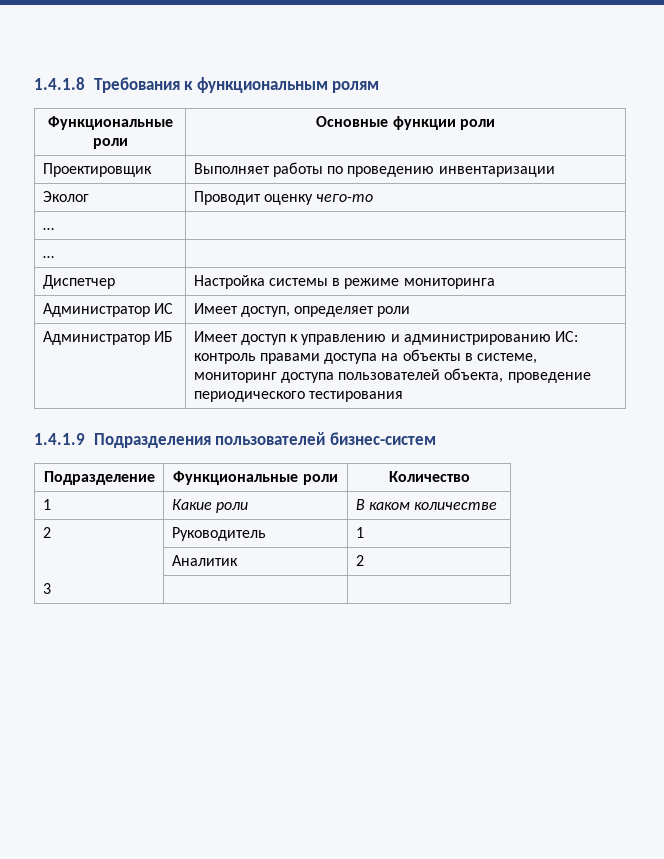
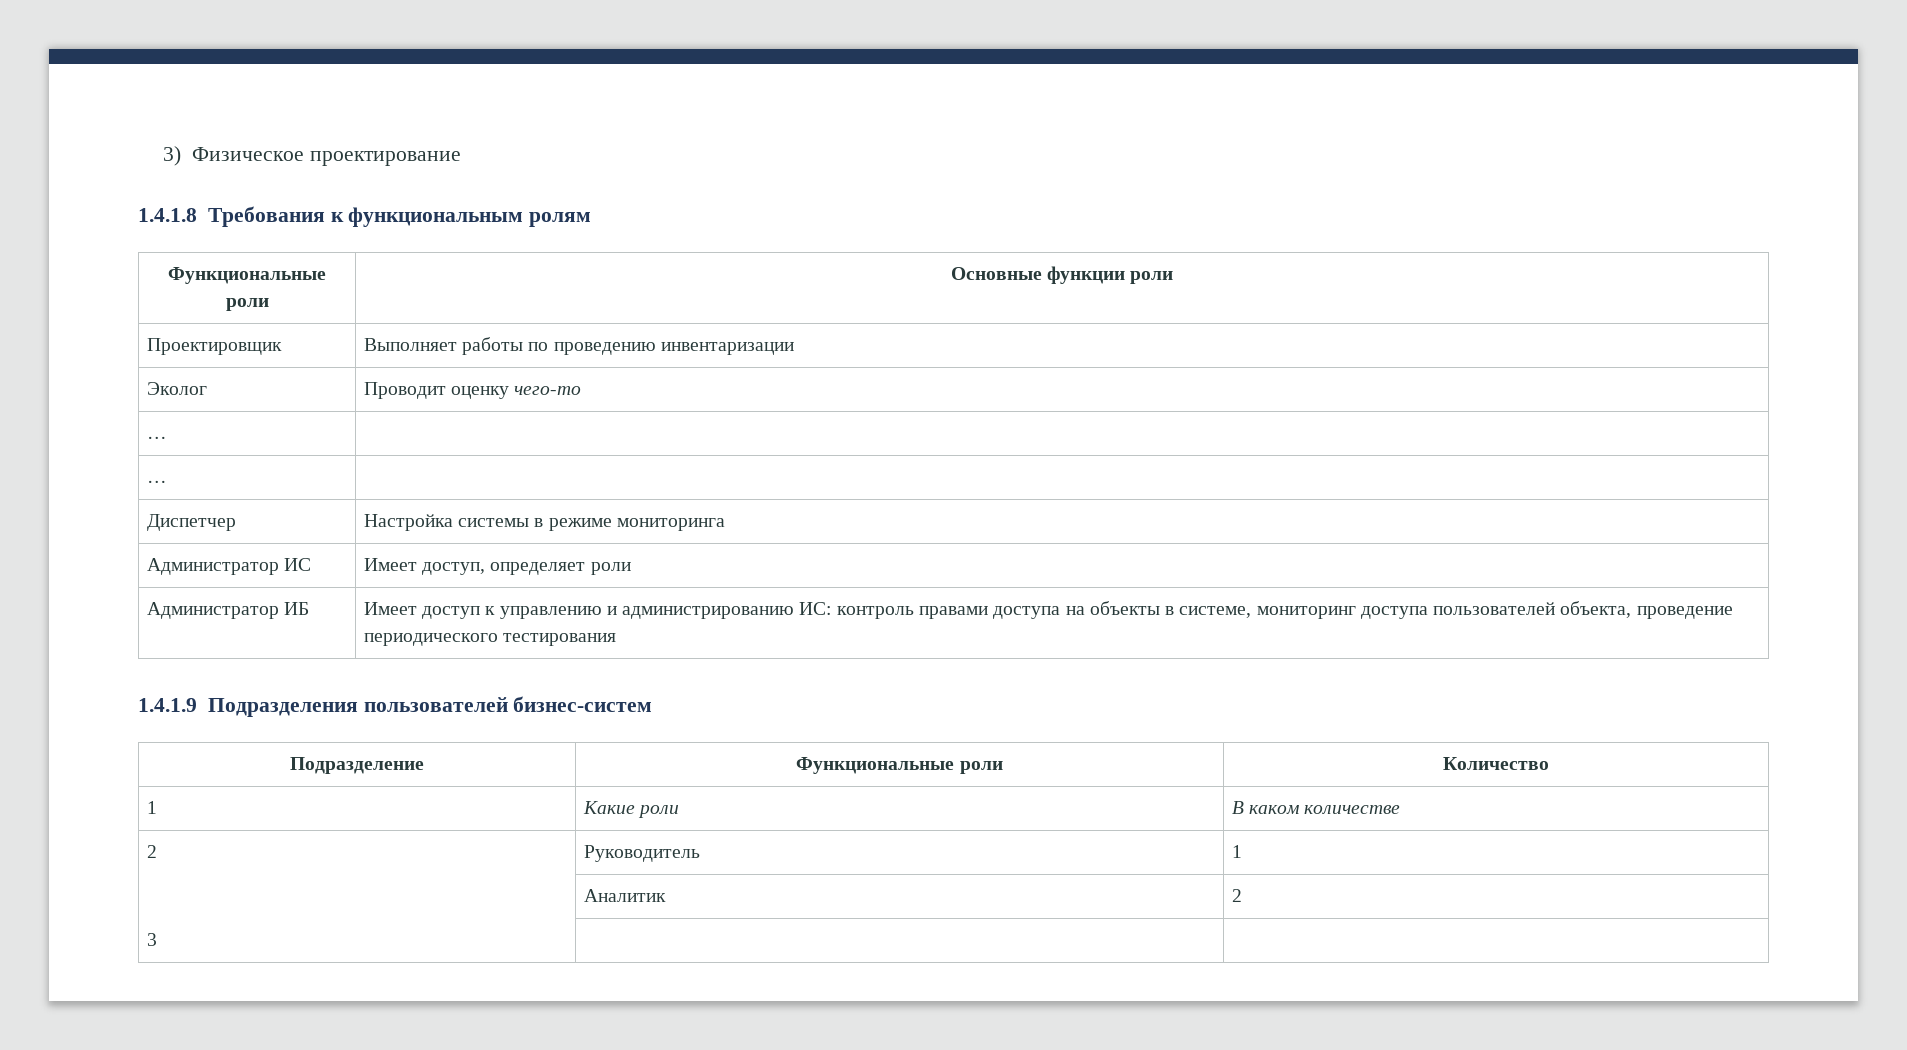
(34, 83) none -> [163,146,461,166] 3) Физическое проектирование //

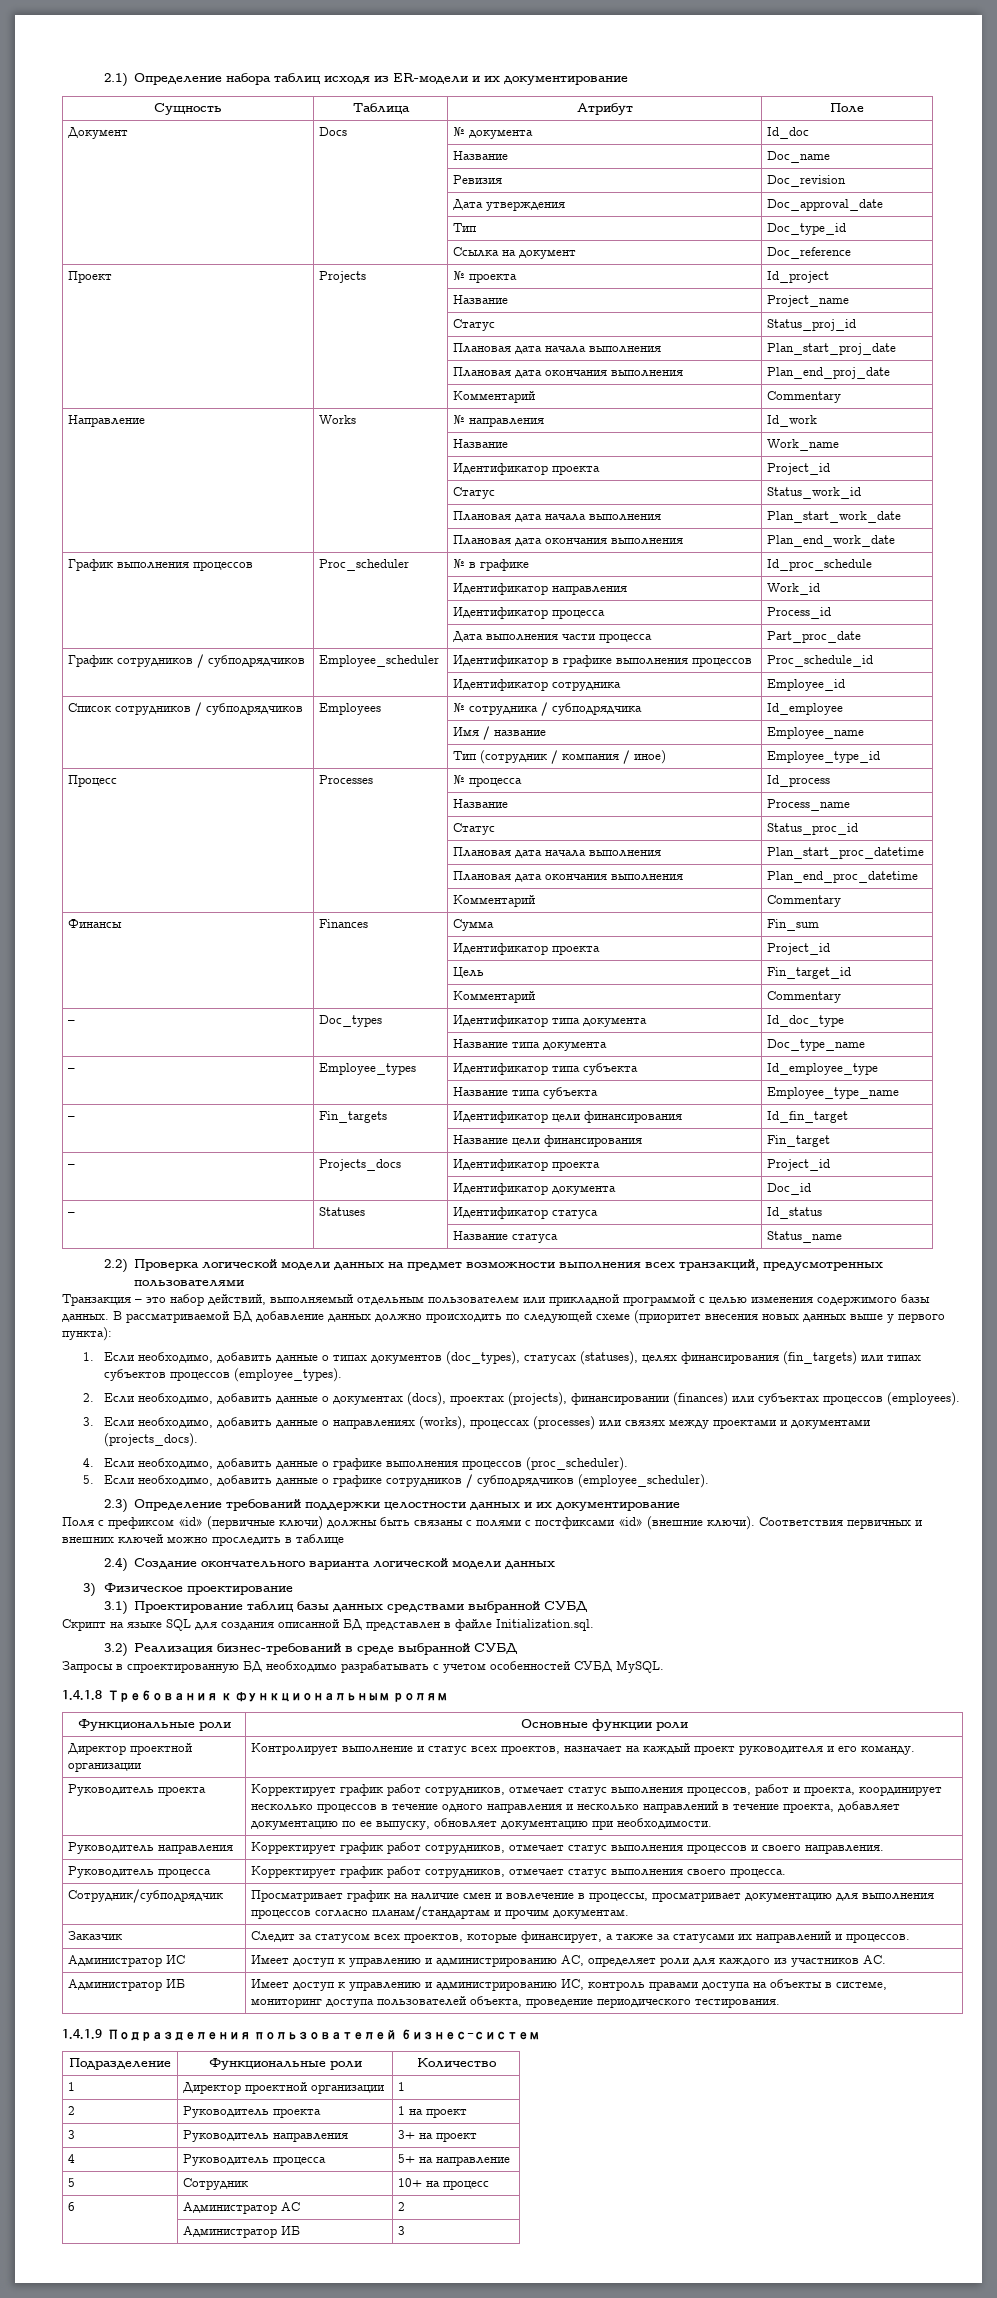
[163,146,461,166] 3) Физическое проектирование -> [104,73,629,87] [154,103,222,115] [352,103,410,114] [576,103,633,115] [830,103,864,113] [68,127,129,139] [319,127,348,136] [453,127,534,139] [767,127,810,139] [453,151,509,160] [767,151,831,163] [453,175,503,184] [767,175,847,187] [453,199,566,211] [767,199,884,211] [453,223,477,232] [767,223,847,235] [453,247,577,259] [767,247,852,259] [68,271,113,283] [319,271,367,283] [453,271,518,283] [767,271,830,283] [453,295,509,304] [767,295,850,307] [453,319,496,331] [767,319,857,331] [453,343,662,354] [767,343,897,355] [453,367,684,378] [767,367,891,379] [453,391,536,403] [767,391,842,403] [68,415,146,427] [319,415,357,424] [453,415,545,427] [767,415,818,427] [453,439,509,448] [767,439,840,451] [453,463,601,475] [767,463,831,475] [453,487,496,499] [767,487,862,499] [453,511,662,522] [767,511,902,523] [453,535,684,546] [767,535,896,547] [68,559,254,571] [319,559,410,571] [453,559,530,571] [767,559,873,571] [453,583,628,595] [767,583,821,595] [453,607,606,619] [767,607,832,619] [453,631,653,643] [767,631,862,643] [68,654,306,668] [319,655,440,667] [453,655,753,667] [767,655,874,667] [453,679,622,691] [767,679,846,691] [68,702,304,716] [319,703,382,715] [453,702,643,716] [767,703,844,715] [453,726,547,740] [767,727,865,739] [453,750,667,764] [767,751,881,763] [68,775,118,787] [319,775,374,784] [453,775,523,787] [767,775,831,787] [453,799,509,808] [767,799,851,811] [453,823,496,835] [767,823,859,835] [453,847,662,858] [767,847,925,859] [453,871,684,882] [767,871,919,883] [453,895,536,907] [767,895,842,907] [68,919,123,928] [319,919,369,928] [453,919,495,931] [767,919,820,931] [453,943,601,955] [767,943,831,955] [453,967,485,978] [767,967,852,979] [453,991,536,1003] [767,991,842,1003] [68,1020,76,1024] [319,1015,383,1027] [453,1015,648,1027] [767,1015,845,1027] [453,1039,608,1051] [767,1039,866,1051] [68,1068,76,1072] [319,1063,417,1075] [453,1063,639,1075] [767,1063,879,1075] [453,1087,599,1099] [767,1087,900,1099] [68,1116,76,1120] [319,1111,388,1123] [453,1111,683,1123] [767,1111,849,1123] [453,1135,643,1147] [767,1135,831,1147] [68,1164,76,1168] [319,1159,402,1171] [453,1159,601,1171] [767,1159,831,1171] [453,1183,617,1195] [767,1183,812,1195] [68,1212,76,1216] [319,1207,366,1216] [453,1207,599,1219] [767,1207,823,1219] [453,1231,559,1243] [767,1231,843,1243] [104,1259,884,1273] [134,1280,245,1287] [62,1294,930,1306] [62,1310,945,1324] [62,1327,112,1341] [83,1351,922,1365] [104,1368,343,1382] [83,1392,961,1406] [83,1416,871,1430] [104,1433,199,1447] [83,1457,629,1471] [83,1474,710,1488] [104,1499,681,1513] [62,1516,922,1530] [62,1534,344,1546] [104,1557,556,1572] [83,1583,294,1597] [104,1601,589,1615] [62,1619,594,1631] [104,1643,519,1657] [62,1660,664,1673] 2.1) Определение набора таблиц исходя из ER-модели и их документирование // Сущность | Таблица | Атрибут | Поле // Документ | Docs | № документа | Id_doc // | | Название | Doc_name // | | Ревизия | Doc_revision // | | Дата утверждения | Doc_approval_date // | | Тип | Doc_type_id // | | Ссылка на документ | Doc_reference // Проект | Projects | № проекта | Id_project // | | Название | Project_name // | | Статус | Status_proj_id // | | Плановая дата начала выполнения | Plan_start_proj_date // | | Плановая дата окончания выполнения | Plan_end_proj_date // | | Комментарий | Commentary // Направление | Works | № направления | Id_work // | | Название | Work_name // | | Идентификатор проекта | Project_id // | | Статус | Status_work_id // | | Плановая дата начала выполнения | Plan_start_work_date // | | Плановая дата окончания выполнения | Plan_end_work_date // График выполнения процессов | Proc_scheduler | № в графике | Id_proc_schedule // | | Идентификатор направления | Work_id // | | Идентификатор процесса | Process_id // | | Дата выполнения части процесса | Part_proc_date // График сотрудников / субподрядчиков | Employee_scheduler | Идентификатор в графике выполнения процессов | Proc_schedule_id // | | Идентификатор сотрудника | Employee_id // Список сотрудников / субподрядчиков | Employees | № сотрудника / субподрядчика | Id_employee // | | Имя / название | Employee_name // | | Тип (сотрудник / компания / иное) | Employee_type_id // Процесс | Processes | № процесса | Id_process // | | Название | Process_name // | | Статус | Status_proc_id // | | Плановая дата начала выполнения | Plan_start_proc_datetime // | | Плановая дата окончания выполнения | Plan_end_proc_datetime // | | Комментарий | Commentary // Финансы | Finances | Сумма | Fin_sum // | | Идентификатор проекта | Project_id // | | Цель | Fin_target_id // | | Комментарий | Commentary // – | Doc_types | Идентификатор типа документа | Id_doc_type // | | Название типа документа | Doc_type_name // – | Employee_types | Идентификатор типа субъекта | Id_employee_type // | | Название типа субъекта | Employee_type_name // – | Fin_targets | Идентификатор цели финансирования | Id_fin_target // | | Название цели финансирования | Fin_target // – | Projects_docs | Идентификатор проекта | Project_id // | | Идентификатор документа | Doc_id // – | Statuses | Идентификатор статуса | Id_status // | | Название статуса | Status_name // 2.2) Проверка логической модели данных на предмет возможности выполнения всех транзакций, предусмотренных пользователями // Транзакция – это набор действий, выполняемый отдельным пользователем или прикладной программой с целью изменения содержимого базы данных. В рассматриваемой БД добавление данных должно происходить по следующей схеме (приоритет внесения новых данных выше у первого пункта): // 1. Если необходимо, добавить данные о типах документов (doc_types), статусах (statuses), целях финансирования (fin_targets) или типах субъектов процессов (employee_types). // 2. Если необходимо, добавить данные о документах (docs), проектах (projects), финансировании (finances) или субъектах процессов (employees). // 3. Если необходимо, добавить данные о направлениях (works), процессах (processes) или связях между проектами и документами (projects_docs). // 4. Если необходимо, добавить данные о графике выполнения процессов (proc_scheduler). // 5. Если необходимо, добавить данные о графике сотрудников / субподрядчиков (employee_scheduler). // 2.3) Определение требований поддержки целостности данных и их документирование // Поля с префиксом «id» (первичные ключи) должны быть связаны с полями с постфиксами «id» (внешние ключи). Соответствия первичных и внешних ключей можно проследить в таблице // 2.4) Создание окончательного варианта логической модели данных // 3) Физическое проектирование // 3.1) Проектирование таблиц базы данных средствами выбранной СУБД // Скрипт на языке SQL для создания описанной БД представлен в файле Initialization.sql. // 3.2) Реализация бизнес-требований в среде выбранной СУБД // Запросы в спроектированную БД необходимо разрабатывать с учетом особенностей СУБД MySQL.
[146,338,282,355] [363,337,794,355] [146,382,207,395] [363,382,582,399] [146,436,167,439] [146,480,167,483] [146,514,236,531] [363,514,725,531] [146,558,312,575] [363,558,631,575] Проектировщик | Выполняет работы по проведению инвентаризации // Эколог | Проводит оценку чего-то // … | // … | // Диспетчер | Настройка системы в режиме мониторинга // Администратор ИС | Имеет доступ, определяет роли -> [68,1743,193,1755] [68,1762,142,1772] [251,1743,916,1755] [68,1784,207,1796] [251,1784,943,1796] [251,1801,901,1813] [251,1818,713,1830] [68,1842,234,1854] [251,1842,885,1854] [68,1866,212,1878] [251,1866,787,1878] [68,1889,224,1903] [251,1890,935,1902] [251,1906,630,1920] [68,1931,123,1940] [251,1931,911,1943] [68,1955,186,1967] [251,1955,887,1967] Директор проектной организации | Контролирует выполнение и статус всех проектов, назначает на каждый проект руководителя и его команду. // Руководитель проекта | Корректирует график работ сотрудников, отмечает статус выполнения процессов, работ и проекта, координирует несколько процессов в течение одного направления и несколько направлений в течение проекта, добавляет документацию по ее выпуску, обновляет документацию при необходимости. // Руководитель направления | Корректирует график работ сотрудников, отмечает статус выполнения процессов и своего направления. // Руководитель процесса | Корректирует график работ сотрудников, отмечает статус выполнения своего процесса. // Сотрудник/субподрядчик | Просматривает график на наличие смен и вовлечение в процессы, просматривает документацию для выполнения процессов согласно планам/стандартам и прочим документам. // Заказчик | Следит за статусом всех проектов, которые финансирует, а также за статусами их направлений и процессов. // Администратор ИС | Имеет доступ к управлению и администрированию АС, определяет роли для каждого из участников АС.
[799,602,832,615] ИС: -> [561,1979,585,1990] ИС,
[503,633,617,646] тестирования -> [695,1998,781,2008] тестирования.
[582,801,680,818] [1231,801,1401,814] Какие роли | В каком количестве -> [183,2082,385,2094] [398,2082,406,2091] Директор проектной организации | 1
[1231,845,1242,858] [583,889,666,902] | 1 // | Аналитик -> [273,2108,322,2118] [398,2106,468,2118] [68,2130,76,2139] [183,2130,349,2142] [398,2130,478,2142] [68,2154,76,2163] [183,2154,327,2166] [398,2154,511,2166] [68,2178,76,2187] [183,2178,249,2190] [398,2178,490,2190] [68,2202,76,2211] [183,2202,301,2214] проекта | 1 на проект // 3 | Руководитель направления | 3+ на проект // 4 | Руководитель процесса | 5+ на направление // 5 | Сотрудник | 10+ на процесс // 6 | Администратор АС
[146,933,157,946] 3 | | -> [183,2226,301,2238] [398,2226,406,2235] | Администратор ИБ | 3

